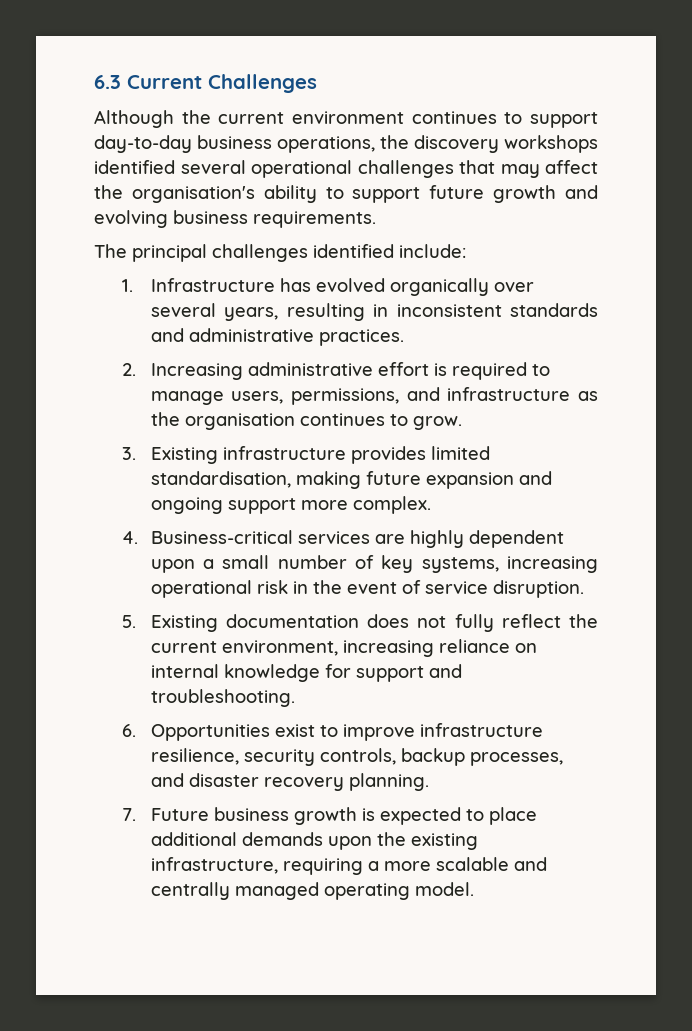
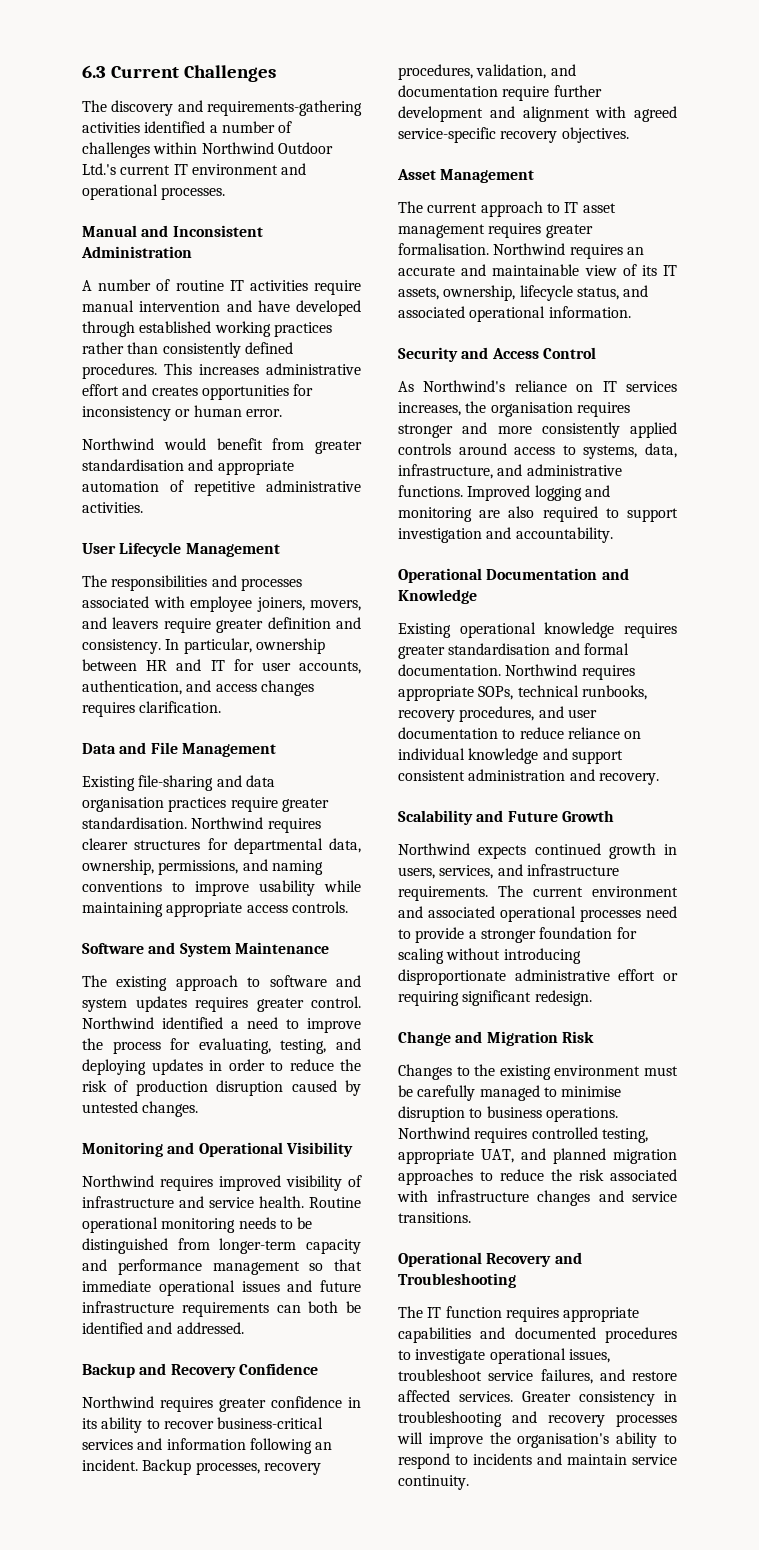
[94,110,598,128] [94,135,598,153] [94,160,598,178] [94,185,598,203] [94,210,376,228] [94,244,466,262] [122,278,534,296] [150,303,599,321] [150,328,404,346] [122,362,550,380] [150,387,598,405] [150,412,462,430] [122,446,490,464] [150,471,552,489] [150,496,431,514] [122,530,564,548] [150,555,598,573] [150,580,584,598] [122,614,598,632] [150,639,537,657] [150,664,462,682] [150,689,295,707] [122,723,543,741] [150,748,563,766] [150,773,429,791] [122,807,537,825] [150,832,478,850] [150,857,547,875] [150,882,474,900] Although the current environment continues to support day-to-day business operations, the discovery workshops identified several operational challenges that may affect the organisation's ability to support future growth and evolving business requirements. // The principal challenges identified include: // 1. Infrastructure has evolved organically over several years, resulting in inconsistent standards and administrative practices. // 2. Increasing administrative effort is required to manage users, permissions, and infrastructure as the organisation continues to grow. // 3. Existing infrastructure provides limited standardisation, making future expansion and ongoing support more complex. // 4. Business-critical services are highly dependent upon a small number of key systems, increasing operational risk in the event of service disruption. // 5. Existing documentation does not fully reflect the current environment, increasing reliance on internal knowledge for support and troubleshooting. // 6. Opportunities exist to improve infrastructure resilience, security controls, backup processes, and disaster recovery planning. // 7. Future business growth is expected to place additional demands upon the existing infrastructure, requiring a more scalable and centrally managed operating model. -> [82,100,362,116] [82,121,293,133] [82,142,333,158] [82,163,307,175] [82,184,226,200] [82,225,263,237] [81,246,192,258] [82,279,361,295] [82,300,361,316] [82,321,332,337] [82,342,293,358] [82,363,361,379] [82,384,314,400] [82,405,282,421] [82,438,362,454] [82,459,294,475] [82,480,361,496] [82,502,143,513] [82,542,280,557] [82,575,302,591] [82,596,361,612] [82,617,361,633] [82,638,325,654] [82,659,361,674] [82,680,314,696] [82,701,222,717] [82,742,276,757] [82,775,275,791] [82,797,329,812] [82,817,321,833] [82,838,361,854] [82,859,323,875] [82,880,361,896] [82,901,348,917] [82,942,329,957] [82,975,361,991] [82,996,361,1012] [82,1017,361,1033] [82,1038,361,1054] [82,1059,361,1075] [82,1080,362,1096] [82,1101,199,1117] [82,1142,353,1157] [82,1175,362,1191] [82,1196,361,1208] [82,1217,313,1233] [82,1238,361,1254] [82,1259,362,1275] [82,1280,361,1296] [82,1301,361,1317] [82,1322,244,1334] [82,1363,318,1378] [82,1396,361,1412] [82,1417,324,1433] [82,1438,333,1454] [82,1459,321,1475] [398,64,576,80] [398,85,602,101] [398,106,677,122] [398,127,629,143] [397,169,535,183] [398,201,616,217] [398,223,593,238] [398,243,644,259] [398,264,677,276] [398,285,649,301] [398,306,631,322] [398,347,596,362] [398,380,677,392] [398,401,630,417] [398,422,677,438] [398,443,677,459] [398,464,622,479] [398,485,610,501] [398,506,678,522] [398,527,613,543] [398,568,629,583] [398,589,477,604] [398,622,677,638] [398,643,629,659] [398,664,635,680] [398,685,647,701] [398,706,597,722] [398,727,642,739] [398,748,623,764] [398,769,659,785] [398,810,614,825] [398,843,677,859] [398,864,619,879] [398,885,678,901] [398,906,677,922] [398,927,637,943] [398,948,581,964] [398,969,678,985] [398,990,592,1006] [398,1031,594,1046] [398,1064,678,1080] [398,1085,622,1101] [398,1106,618,1122] [398,1127,648,1143] [398,1148,677,1164] [398,1169,677,1185] [397,1190,677,1206] [398,1212,471,1223] [398,1252,582,1267] [398,1273,516,1288] [398,1306,640,1322] [398,1327,677,1343] [398,1348,610,1364] [398,1369,677,1384] [398,1390,677,1406] [398,1411,677,1427] [397,1432,677,1448] [398,1453,677,1469] [398,1475,469,1490] The discovery and requirements-gathering activities identified a number of challenges within Northwind Outdoor Ltd.'s current IT environment and operational processes. // Manual and Inconsistent Administration // A number of routine IT activities require manual intervention and have developed through established working practices rather than consistently defined procedures. This increases administrative effort and creates opportunities for inconsistency or human error. // Northwind would benefit from greater standardisation and appropriate automation of repetitive administrative activities. // User Lifecycle Management // The responsibilities and processes associated with employee joiners, movers, and leavers require greater definition and consistency. In particular, ownership between HR and IT for user accounts, authentication, and access changes requires clarification. // Data and File Management // Existing file-sharing and data organisation practices require greater standardisation. Northwind requires clearer structures for departmental data, ownership, permissions, and naming conventions to improve usability while maintaining appropriate access controls. // Software and System Maintenance // The existing approach to software and system updates requires greater control. Northwind identified a need to improve the process for evaluating, testing, and deploying updates in order to reduce the risk of production disruption caused by untested changes. // Monitoring and Operational Visibility // Northwind requires improved visibility of infrastructure and service health. Routine operational monitoring needs to be distinguished from longer-term capacity and performance management so that immediate operational issues and future infrastructure requirements can both be identified and addressed. // Backup and Recovery Confidence // Northwind requires greater confidence in its ability to recover business-critical services and information following an incident. Backup processes, recovery procedures, validation, and documentation require further development and alignment with agreed service-specific recovery objectives. // Asset Management // The current approach to IT asset management requires greater formalisation. Northwind requires an accurate and maintainable view of its IT assets, ownership, lifecycle status, and associated operational information. // Security and Access Control // As Northwind's reliance on IT services increases, the organisation requires stronger and more consistently applied controls around access to systems, data, infrastructure, and administrative functions. Improved logging and monitoring are also required to support investigation and accountability. // Operational Documentation and Knowledge // Existing operational knowledge requires greater standardisation and formal documentation. Northwind requires appropriate SOPs, technical runbooks, recovery procedures, and user documentation to reduce reliance on individual knowledge and support consistent administration and recovery. // Scalability and Future Growth // Northwind expects continued growth in users, services, and infrastructure requirements. The current environment and associated operational processes need to provide a stronger foundation for scaling without introducing disproportionate administrative effort or requiring significant redesign. // Change and Migration Risk // Changes to the existing environment must be carefully managed to minimise disruption to business operations. Northwind requires controlled testing, appropriate UAT, and planned migration approaches to reduce the risk associated with infrastructure changes and service transitions. // Operational Recovery and Troubleshooting // The IT function requires appropriate capabilities and documented procedures to investigate operational issues, troubleshoot service failures, and restore affected services. Greater consistency in troubleshooting and recovery processes will improve the organisation's ability to respond to incidents and maintain service continuity.

